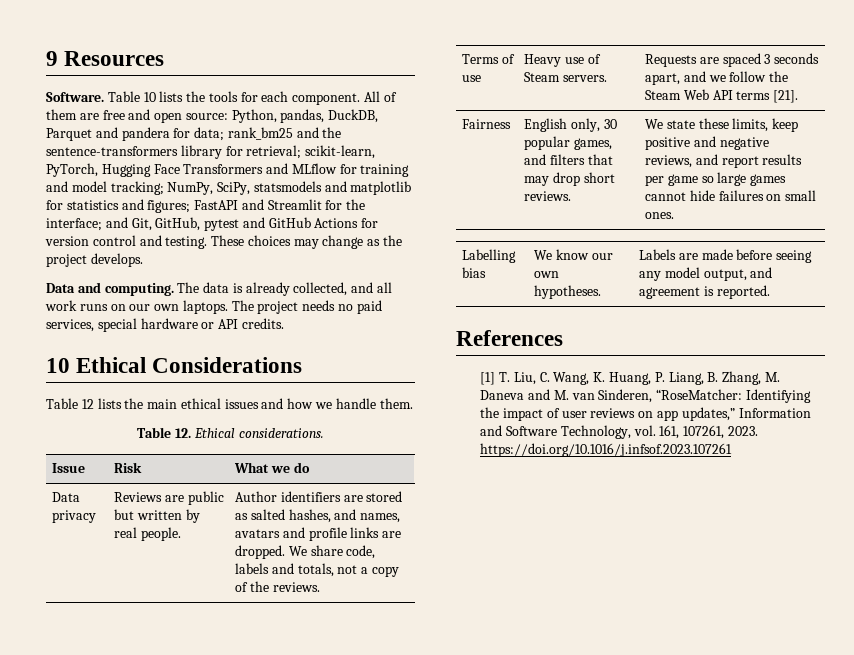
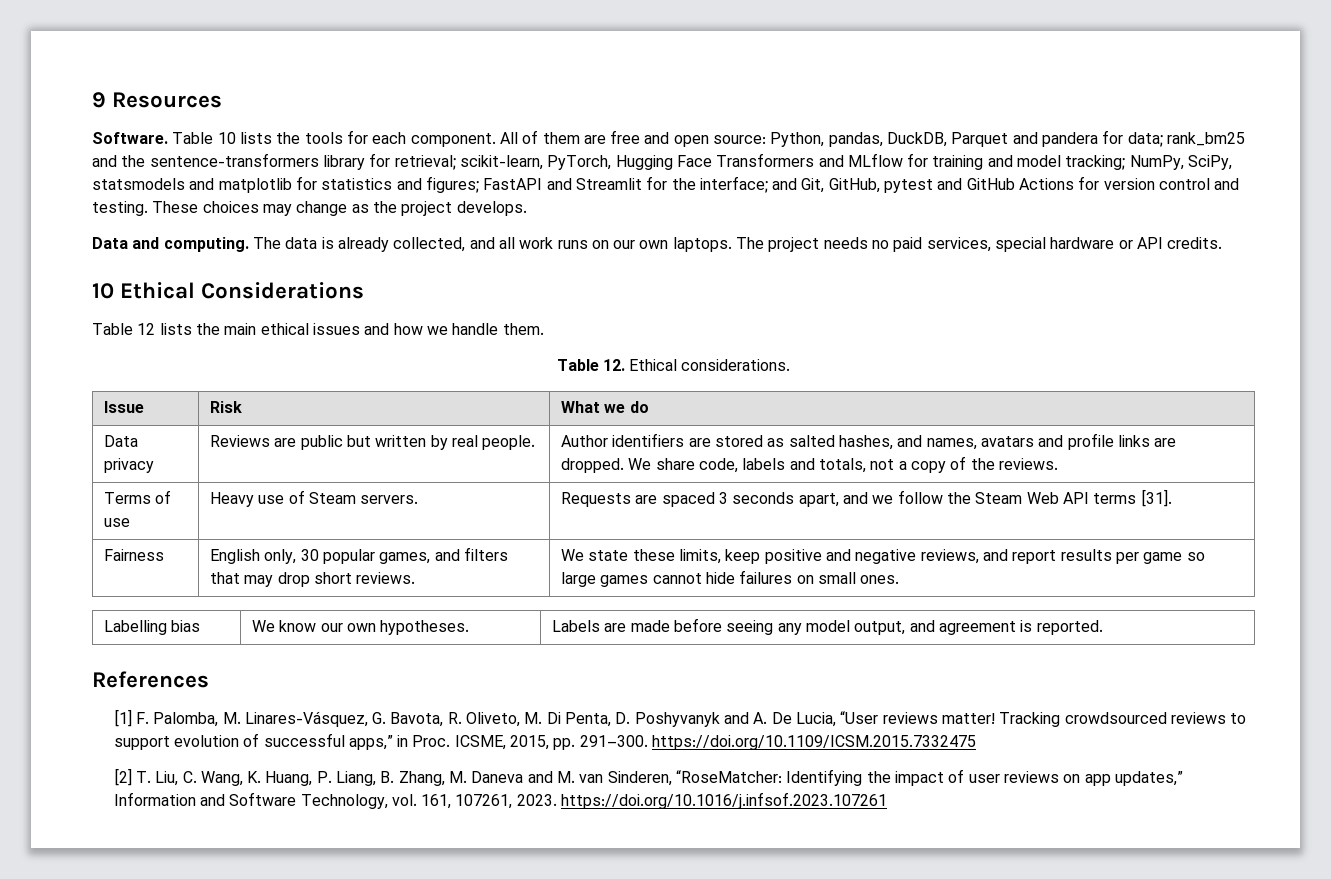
[773,90,799,103] [21]. -> [1140,489,1172,507] [31].
(496, 378) none -> [135,711,1247,727] [113,733,977,750] [113,768,132,786] F. Palomba, M. Linares-Vásquez, G. Bavota, R. Oliveto, M. Di Penta, D. Poshyvanyk and A. De Lucia, “User reviews matter! Tracking crowdsourced reviews to support evolution of successful apps,” in Proc. ICSME, 2015, pp. 291–300. https://doi.org/10.1109/ICSM.2015.7332475 // [2]

